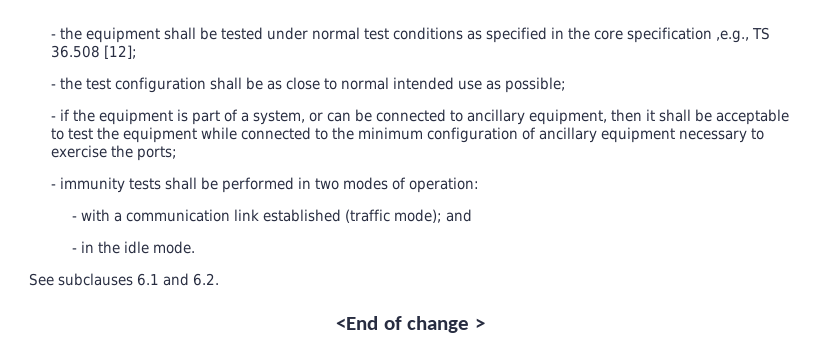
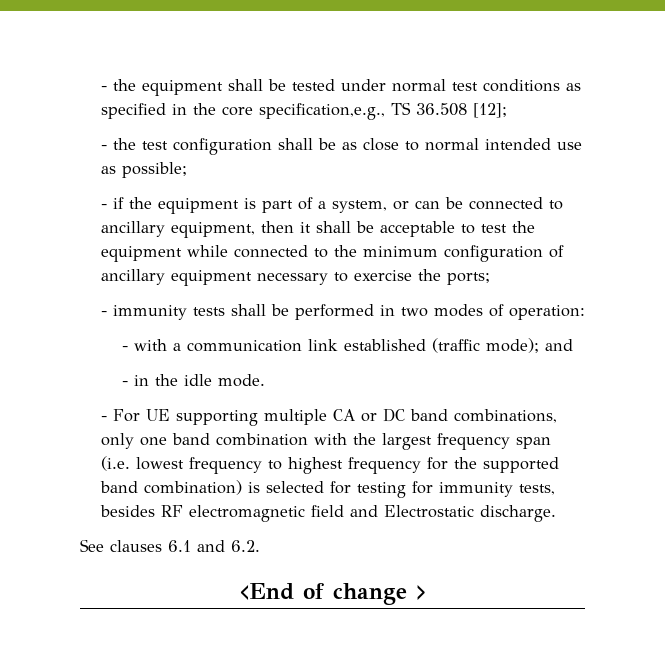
[626,27,749,43] specification ,e.g., -> [258,103,385,120] specification,e.g.,
(196, 247) none -> [100,408,557,426] [100,433,551,450] [100,456,559,474] [99,480,555,498] [99,505,556,522] // - For UE supporting multiple CA or DC band combinations, only one band combination with the largest frequency span (i.e. lowest frequency to highest frequency for the supported band combination) is selected for testing for immunity tests, besides RF electromagnetic field and Electrostatic discharge.
[58,273,133,286] subclauses -> [110,540,162,552] clauses

